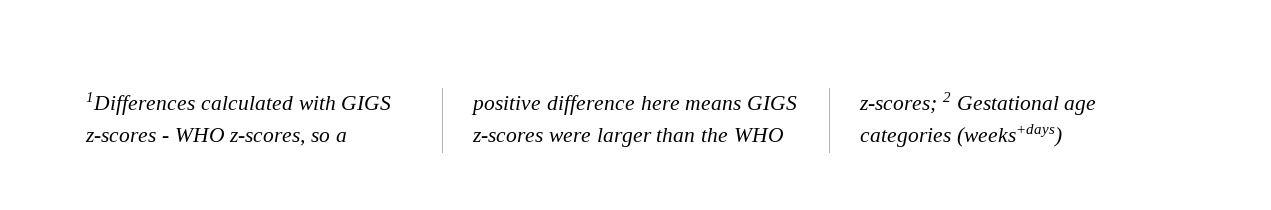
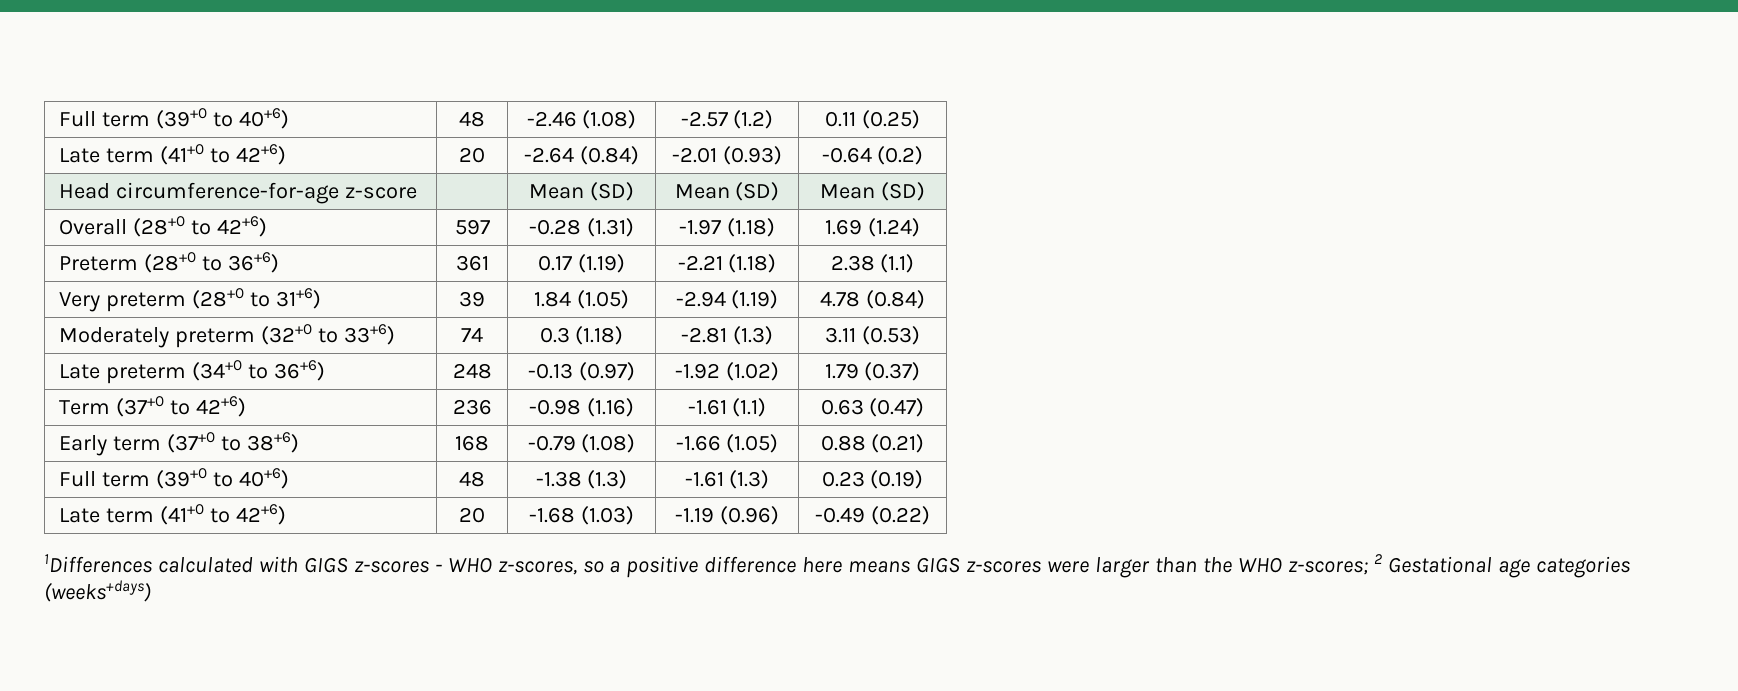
(86, 103) none -> [59,108,289,129] [459,111,485,127] [526,110,637,129] [680,110,774,129] [825,110,920,129] [59,144,286,165] [459,147,485,163] [524,146,639,165] [672,146,782,165] [821,146,924,165] [59,182,418,204] [529,182,634,201] [674,182,780,201] [820,182,925,201] [59,216,268,237] [454,219,490,235] [529,218,634,237] [679,218,775,237] [825,218,920,237] [59,252,280,273] [455,255,489,271] [538,254,625,273] [677,254,777,273] [830,254,915,273] [59,288,321,312] [459,291,485,307] [534,290,629,309] [675,290,779,309] [820,290,925,309] [59,324,395,348] [461,327,483,342] [539,326,624,345] [681,326,773,345] [825,326,920,345] [59,360,325,384] [452,363,492,379] [528,362,635,381] [675,362,779,381] [824,362,921,381] [59,396,247,417] [452,399,492,415] [529,398,634,417] [687,398,767,417] [820,398,925,417] [59,432,299,456] [455,435,489,451] [527,434,636,453] [675,434,779,453] [820,434,925,453] [59,468,289,489] [459,471,485,487] [535,470,628,489] [684,470,770,489] [821,470,924,489] [59,504,286,525] [459,507,485,523] [529,506,634,525] [675,506,779,525] [815,506,930,525] Full term (39+0 to 40+6) | 48 | -2.46 (1.08) | -2.57 (1.2) | 0.11 (0.25) // Late term (41+0 to 42+6) | 20 | -2.64 (0.84) | -2.01 (0.93) | -0.64 (0.2) // Head circumference-for-age z-score | | Mean (SD) | Mean (SD) | Mean (SD) // Overall (28+0 to 42+6) | 597 | -0.28 (1.31) | -1.97 (1.18) | 1.69 (1.24) // Preterm (28+0 to 36+6) | 361 | 0.17 (1.19) | -2.21 (1.18) | 2.38 (1.1) // Very preterm (28+0 to 31+6) | 39 | 1.84 (1.05) | -2.94 (1.19) | 4.78 (0.84) // Moderately preterm (32+0 to 33+6) | 74 | 0.3 (1.18) | -2.81 (1.3) | 3.11 (0.53) // Late preterm (34+0 to 36+6) | 248 | -0.13 (0.97) | -1.92 (1.02) | 1.79 (0.37) // Term (37+0 to 42+6) | 236 | -0.98 (1.16) | -1.61 (1.1) | 0.63 (0.47) // Early term (37+0 to 38+6) | 168 | -0.79 (1.08) | -1.66 (1.05) | 0.88 (0.21) // Full term (39+0 to 40+6) | 48 | -1.38 (1.3) | -1.61 (1.3) | 0.23 (0.19) // Late term (41+0 to 42+6) | 20 | -1.68 (1.03) | -1.19 (0.96) | -0.49 (0.22) //

